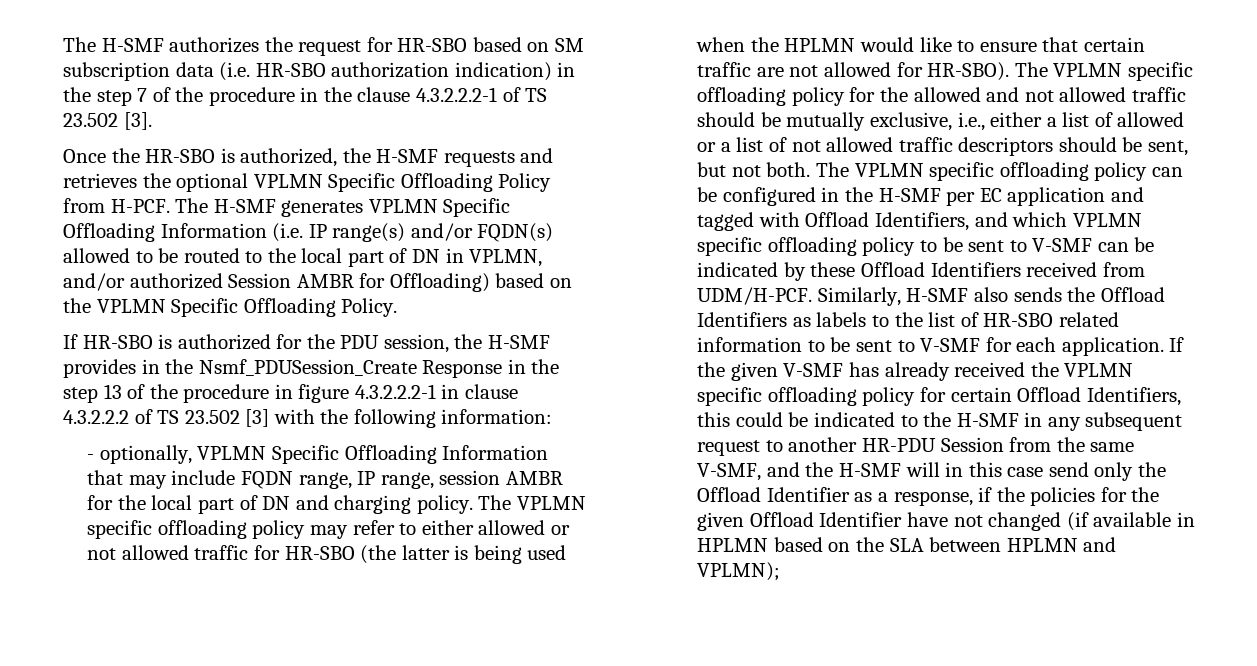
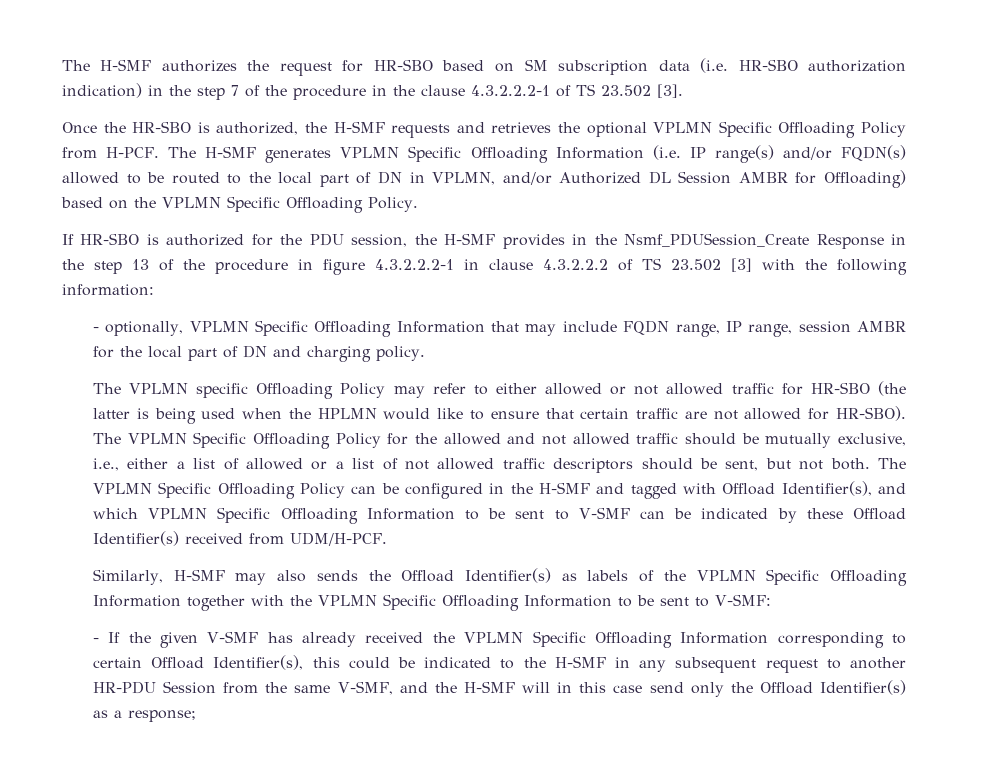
[129,273,223,289] authorized -> [559,171,671,184] Authorized DL
[478,495,586,510] [87,520,306,539] The VPLMN specific offloading policy -> [92,383,386,399] // The VPLMN specific Offloading Policy
[1127,62,1193,81] [697,87,845,106] specific offloading policy -> [193,432,381,449] Specific Offloading Policy
[929,162,1148,181] specific offloading policy -> [158,482,345,499] Specific Offloading Policy
[946,187,1106,206] per EC application -> (590, 488) none
[875,212,970,231] Identifiers, -> [781,481,872,496] Identifier(s),
[697,237,916,256] specific offloading policy -> [217,507,455,524] Specific Offloading Information
[930,262,1021,277] Identifiers -> [92,531,179,546] Identifier(s)
(813, 296) none -> (387, 539) //
(969, 295) none -> [235,573,267,585] may
[697,312,788,327] Identifiers -> [464,568,551,583] Identifier(s)
[872,312,1119,327] [697,337,1164,356] to the list of HR-SBO related information to be sent to V-SMF for each application. -> [639,569,907,586] [92,594,771,611] [92,638,99,643] of the VPLMN Specific Offloading Information together with the VPLMN Specific Offloading Information to be sent to V-SMF: // -
[697,387,947,406] specific offloading policy for -> [532,631,906,648] Specific Offloading Information corresponding to
[1086,387,1181,406] Identifiers, -> [213,655,304,670] Identifier(s),
[766,487,850,502] Identifier -> [820,680,907,695] Identifier(s)
[893,487,1160,506] [697,512,1195,531] [697,537,1117,552] [697,562,781,581] response, if the policies for the given Offload Identifier have not changed (if available in HPLMN based on the SLA between HPLMN and VPLMN); -> [127,710,196,722] response;

